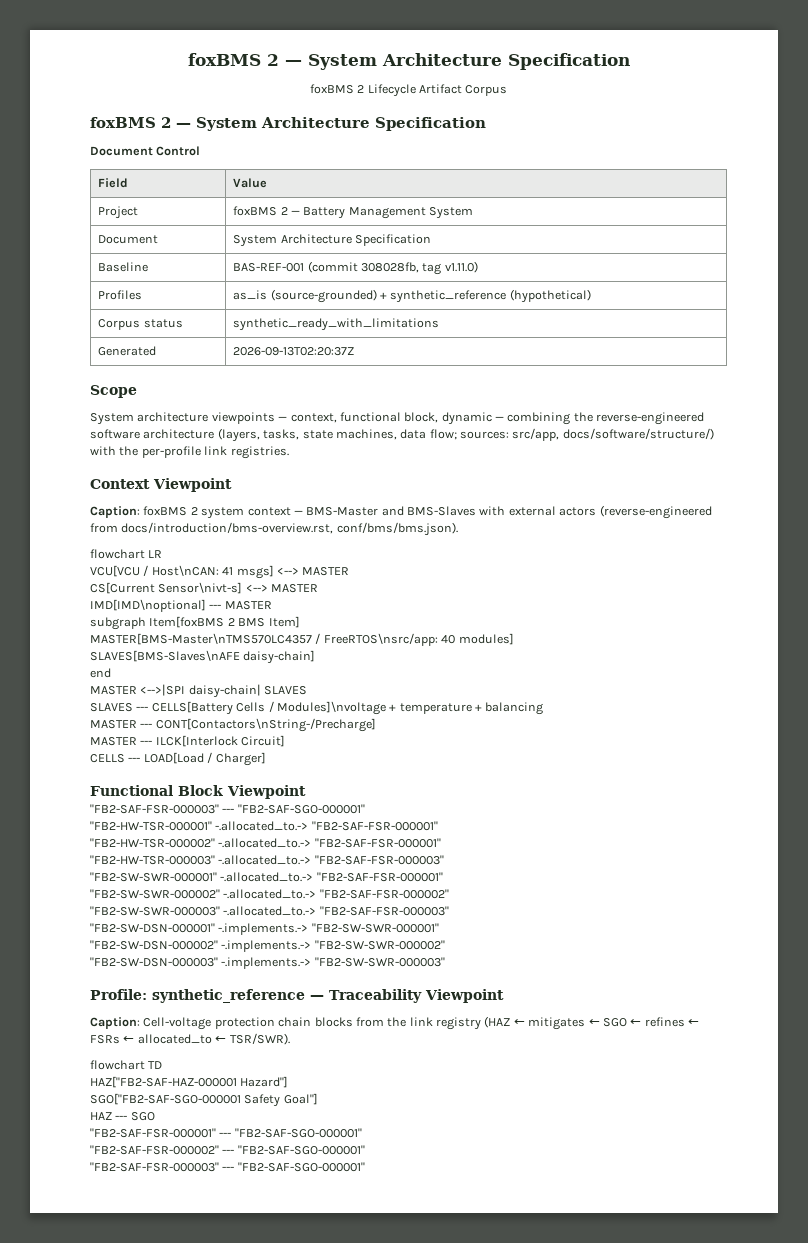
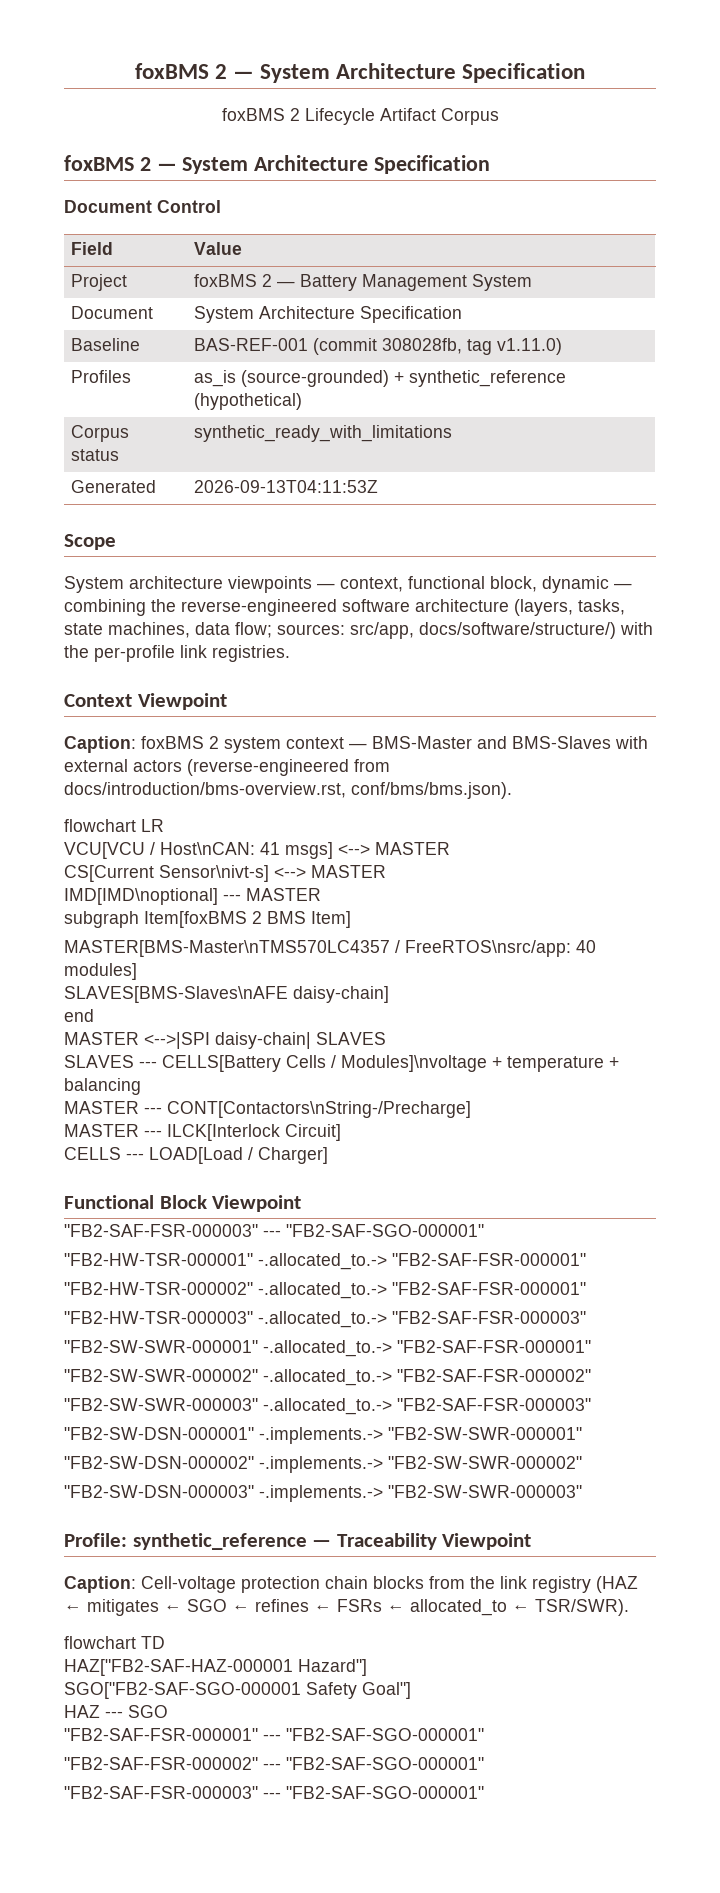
[233,347,355,356] 2026-09-13T02:20:37Z -> [194,480,379,493] 2026-09-13T04:11:53Z

